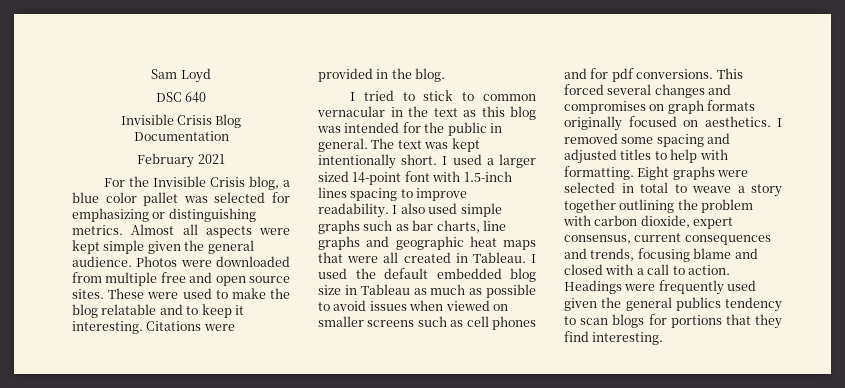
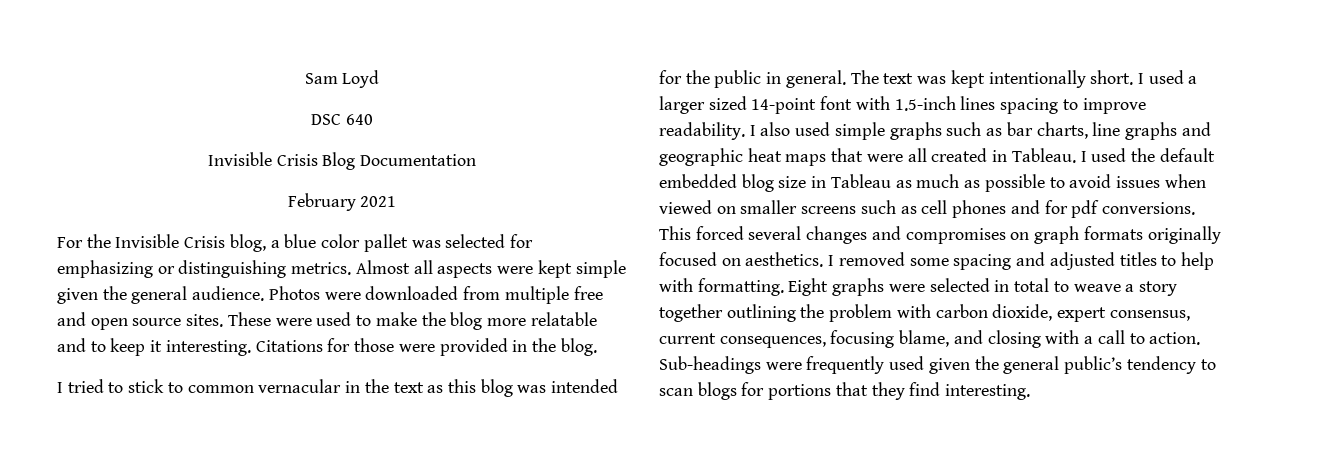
(98, 311) none -> [486,318,526,326] more
(202, 326) none -> [327,338,395,352] for those
[684,235,771,245] [564,248,758,262] [564,264,603,275] consequences and trends, focusing blame and closed -> [719,330,1041,348] consequences, focusing blame, and closing
[564,280,622,294] Headings -> [659,356,761,374] Sub-headings
[675,297,721,311] publics -> [1064,356,1123,374] public’s

